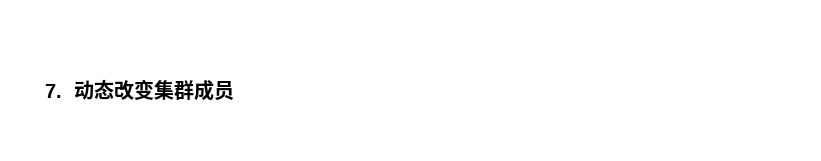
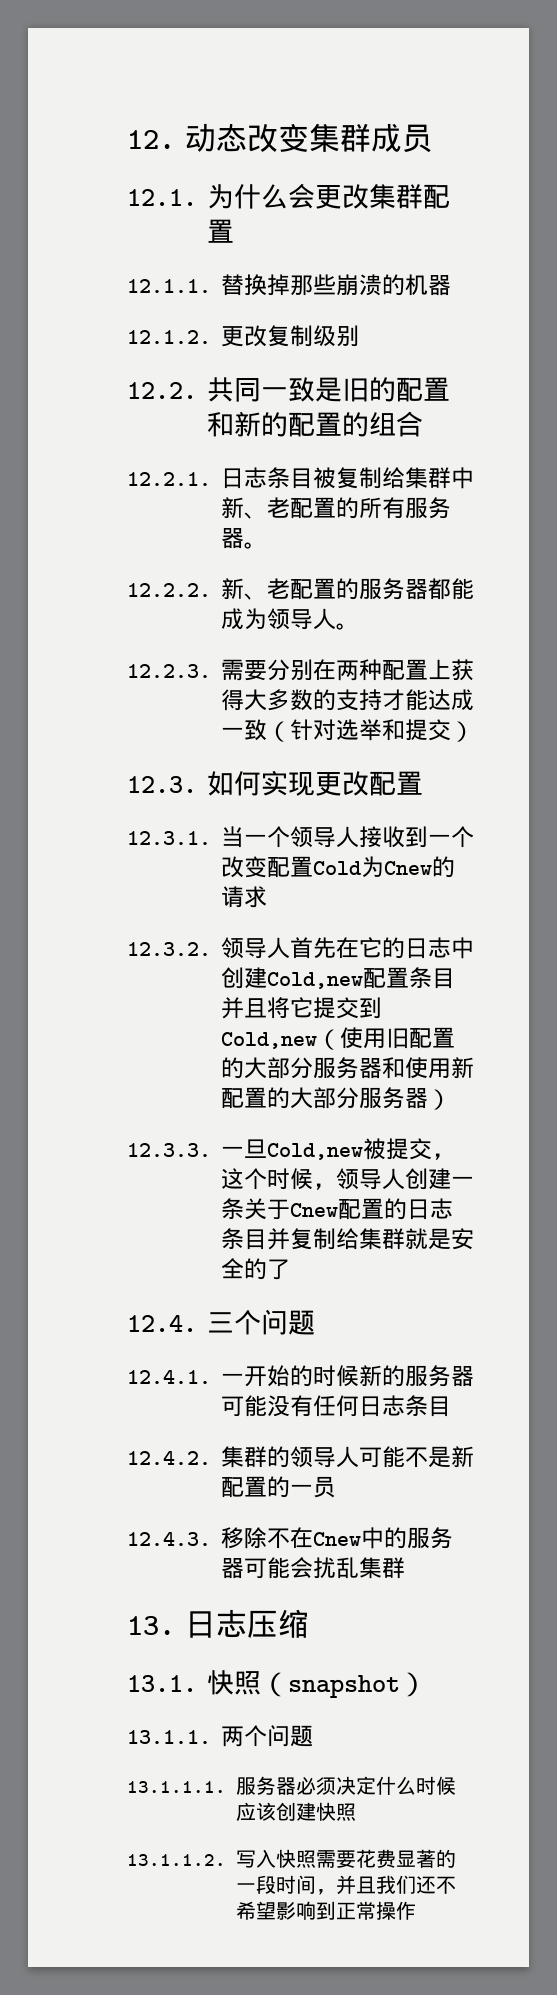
[45,84,62,98] 7. -> [127,130,175,149] 12.
(235, 91) none -> [127,183,450,209] [207,219,234,243] [127,274,451,296] [127,325,359,347] [127,377,450,402] [207,411,423,437] [127,467,474,489] [221,497,451,519] [221,528,267,549] [127,578,474,600] [221,608,359,630] [127,659,474,681] [221,689,474,711] [221,719,474,742] [127,770,423,796] [127,826,474,848] [221,856,455,878] [221,886,267,908] [127,937,474,959] [221,967,455,989] [221,997,382,1019] [221,1027,455,1050] [221,1057,474,1079] [221,1087,451,1110] [127,1138,455,1160] [221,1168,474,1190] [221,1198,453,1220] [221,1228,474,1250] [221,1258,290,1280] [127,1309,315,1335] [127,1365,474,1387] [221,1395,451,1417] [127,1446,474,1468] [221,1476,336,1498] [127,1527,453,1549] [221,1557,405,1579] [127,1609,309,1638] [127,1670,427,1698] [127,1725,313,1747] [127,1776,456,1795] [236,1802,356,1821] [127,1849,456,1868] [236,1875,456,1895] [236,1901,416,1920] // 12.1.为什么会更改集群配置 // 12.1.1.替换掉那些崩溃的机器 // 12.1.2.更改复制级别 // 12.2.共同一致是旧的配置和新的配置的组合 // 12.2.1.日志条目被复制给集群中新、老配置的所有服务器。 // 12.2.2.新、老配置的服务器都能成为领导人。 // 12.2.3.需要分别在两种配置上获得大多数的支持才能达成一致（针对选举和提交） // 12.3.如何实现更改配置 // 12.3.1.当一个领导人接收到一个改变配置Cold为Cnew的请求 // 12.3.2.领导人首先在它的日志中创建Cold,new配置条目并且将它提交到Cold,new（使用旧配置的大部分服务器和使用新配置的大部分服务器） // 12.3.3.一旦Cold,new被提交，这个时候，领导人创建一条关于Cnew配置的日志条目并复制给集群就是安全的了 // 12.4.三个问题 // 12.4.1.一开始的时候新的服务器可能没有任何日志条目 // 12.4.2.集群的领导人可能不是新配置的一员 // 12.4.3.移除不在Cnew中的服务器可能会扰乱集群 // 13.日志压缩 // 13.1.快照（snapshot） // 13.1.1.两个问题 // 13.1.1.1.服务器必须决定什么时候应该创建快照 // 13.1.1.2.写入快照需要花费显著的一段时间，并且我们还不希望影响到正常操作

